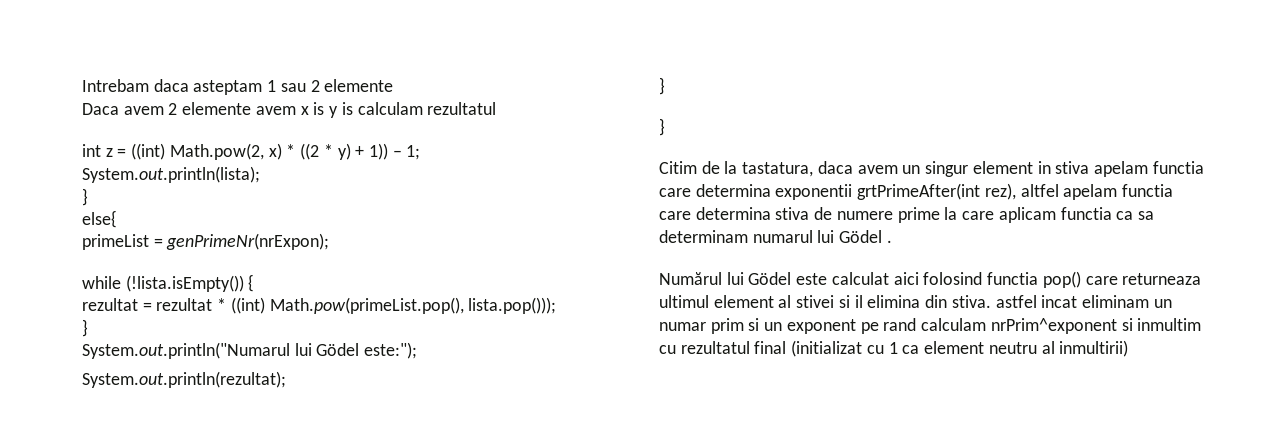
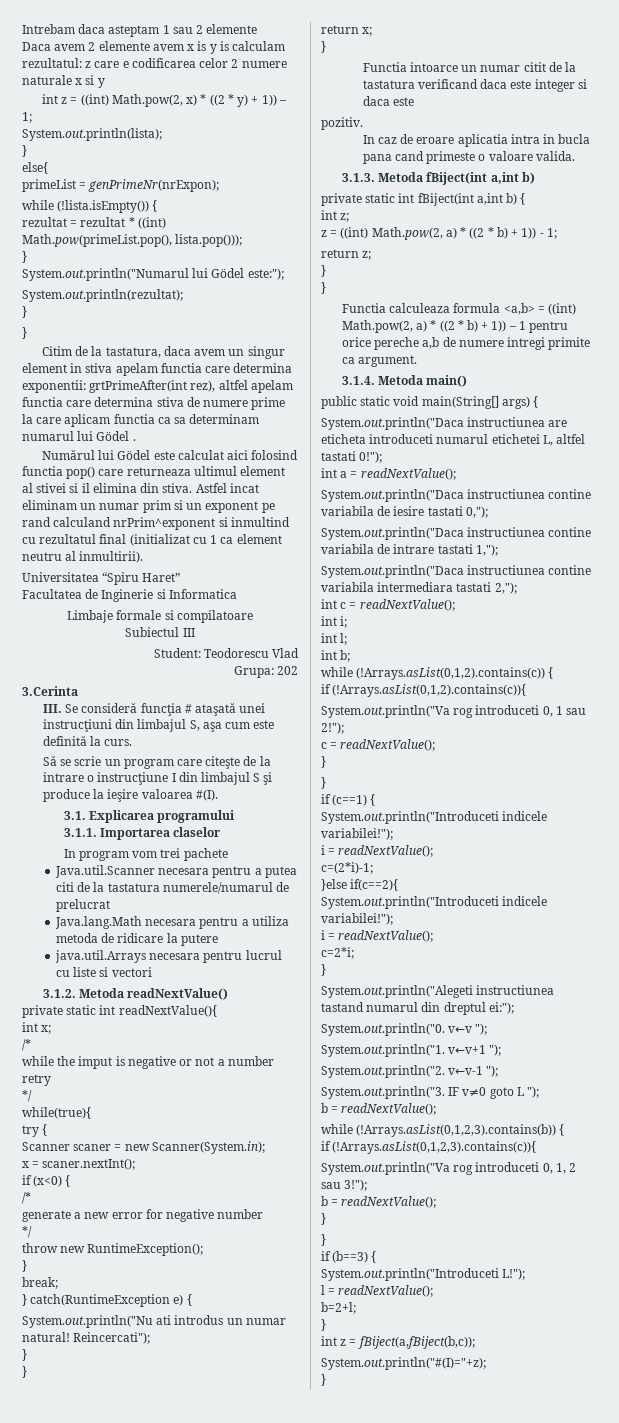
[427,102,497,115] rezultatul -> [22,58,287,68] [22,75,105,88] rezultatul: z care e codificarea celor 2 numere naturale x si y
[775,184,853,200] exponentii -> [22,380,86,393] exponentii:
[995,295,1037,308] astfel -> [195,483,227,493] Astfel
[921,318,987,331] calculam -> [53,517,112,527] calculand
[1137,318,1202,331] inmultim -> [230,517,290,527] inmultind
[1059,340,1129,357] inmultirii) -> [79,551,144,563] [22,572,181,585] [22,589,237,602] [67,610,253,623] [125,627,195,637] [153,648,299,658] [233,666,298,678] [22,686,78,696] [42,702,266,716] [42,719,275,732] [42,735,133,746] [42,755,271,769] [42,772,273,785] [42,789,218,802] [63,810,236,823] [63,827,222,840] [63,848,228,861] [55,865,297,878] [56,882,290,894] [56,899,111,912] [55,916,289,929] [56,933,218,946] [55,950,282,963] [56,967,152,977] [42,988,229,1000] [22,1005,217,1018] [22,1022,52,1034] [22,1039,31,1051] [22,1056,274,1069] [22,1074,51,1086] [22,1090,32,1102] [22,1107,91,1119] [22,1124,48,1137] [22,1141,265,1154] [22,1158,136,1170] [22,1175,71,1187] [22,1192,31,1204] [22,1209,264,1222] [22,1226,32,1238] [22,1243,204,1256] [22,1260,27,1272] [22,1277,58,1289] [22,1294,192,1307] [22,1315,286,1328] [22,1332,151,1344] [22,1349,27,1361] [22,1366,27,1378] [321,25,373,36] [321,41,326,53] [362,62,577,72] [362,79,587,92] [362,96,414,106] [321,117,363,130] [362,134,591,147] [362,151,575,164] [341,172,535,185] [321,193,526,206] [321,210,350,222] [321,227,557,240] [321,249,372,260] [321,265,326,277] [321,282,326,294] [341,303,577,315] [341,320,569,333] [341,337,591,350] [341,355,418,367] [341,375,468,387] [321,396,539,409] [321,417,568,430] [321,434,586,446] [321,451,383,463] [321,468,456,480] [321,489,592,502] [321,506,488,518] [321,527,592,540] [321,544,498,556] [321,565,592,578] [321,582,517,594] [321,599,455,611] [321,616,348,628] [321,633,348,645] [321,650,351,662] [321,667,554,680] [321,684,527,697] [321,705,587,718] [321,722,344,734] [321,739,436,751] [321,756,326,768] [321,777,326,789] [321,794,376,806] [321,811,548,824] [321,828,393,840] [321,845,434,857] [321,862,373,874] [321,879,399,891] [321,896,548,909] [321,913,393,925] [321,930,434,942] [321,947,354,959] [321,964,326,976] [321,985,555,998] [321,1002,514,1015] [321,1023,488,1036] [321,1044,502,1057] [321,1065,499,1078] [321,1086,540,1099] [321,1103,437,1115] [321,1124,565,1137] [321,1141,537,1154] [321,1162,577,1175] [321,1179,368,1191] [321,1196,437,1208] [321,1213,326,1225] [321,1234,326,1246] [321,1251,377,1263] [321,1268,526,1281] [321,1285,434,1297] [321,1302,356,1314] [321,1319,326,1331] [321,1336,475,1349] [321,1357,486,1370] [321,1374,326,1386] inmultirii). // Universitatea “Spiru Haret” // Facultatea de Inginerie si Informatica // Limbaje formale si compilatoare // Subiectul III // Student: Teodorescu Vlad // Grupa: 202 // 3.Cerinta // III. Se consideră funcţia # ataşată unei instrucţiuni din limbajul S, aşa cum este definită la curs. // Să se scrie un program care citeşte de la intrare o instrucţiune I din limbajul S şi produce la ieşire valoarea #(I). // 3.1. Explicarea programului // 3.1.1. Importarea claselor // In program vom trei pachete // Java.util.Scanner necesara pentru a putea citi de la tastatura numerele/numarul de prelucrat // Java.lang.Math necesara pentru a utiliza metoda de ridicare la putere // java.util.Arrays necesara pentru lucrul cu liste si vectori // 3.1.2. Metoda readNextValue() // private static int readNextValue(){ // int x; // /* // while the imput is negative or not a number retry // */ // while(true){ // try { // Scanner scaner = new Scanner(System.in); // x = scaner.nextInt(); // if (x<0) { // /* // generate a new error for negative number // */ // throw new RuntimeException(); // } // break; // } catch(RuntimeException e) { // System.out.println("Nu ati introdus un numar natural! Reincercati"); // } // } // return x; // } // Functia intoarce un numar citit de la tastatura verificand daca este integer si daca este // pozitiv. // In caz de eroare aplicatia intra in bucla pana cand primeste o valoare valida. // 3.1.3. Metoda fBiject(int a,int b) // private static int fBiject(int a,int b) { // int z; // z = ((int) Math.pow(2, a) * ((2 * b) + 1)) - 1; // return z; // } // } // Functia calculeaza formula <a,b> = ((int) Math.pow(2, a) * ((2 * b) + 1)) – 1 pentru orice pereche a,b de numere intregi primite ca argument. // 3.1.4. Metoda main() // public static void main(String[] args) { // System.out.println("Daca instructiunea are eticheta introduceti numarul etichetei L, altfel tastati 0!"); // int a = readNextValue(); // System.out.println("Daca instructiunea contine variabila de iesire tastati 0,"); // System.out.println("Daca instructiunea contine variabila de intrare tastati 1,"); // System.out.println("Daca instructiunea contine variabila intermediara tastati 2,"); // int c = readNextValue(); // int i; // int l; // int b; // while (!Arrays.asList(0,1,2).contains(c)) { // if (!Arrays.asList(0,1,2).contains(c)){ // System.out.println("Va rog introduceti 0, 1 sau 2!"); // c = readNextValue(); // } // } // if (c==1) { // System.out.println("Introduceti indicele variabilei!"); // i = readNextValue(); // c=(2*i)-1; // }else if(c==2){ // System.out.println("Introduceti indicele variabilei!"); // i = readNextValue(); // c=2*i; // } // System.out.println("Alegeti instructiunea tastand numarul din dreptul ei:"); // System.out.println("0. v←v "); // System.out.println("1. v←v+1 "); // System.out.println("2. v←v-1 "); // System.out.println("3. IF v≠0 goto L "); // b = readNextValue(); // while (!Arrays.asList(0,1,2,3).contains(b)) { // if (!Arrays.asList(0,1,2,3).contains(c)){ // System.out.println("Va rog introduceti 0, 1, 2 sau 3!"); // b = readNextValue(); // } // } // if (b==3) { // System.out.println("Introduceti L!"); // l = readNextValue(); // b=2+l; // } // int z = fBiject(a,fBiject(b,c)); // System.out.println("#(I)="+z); // }

